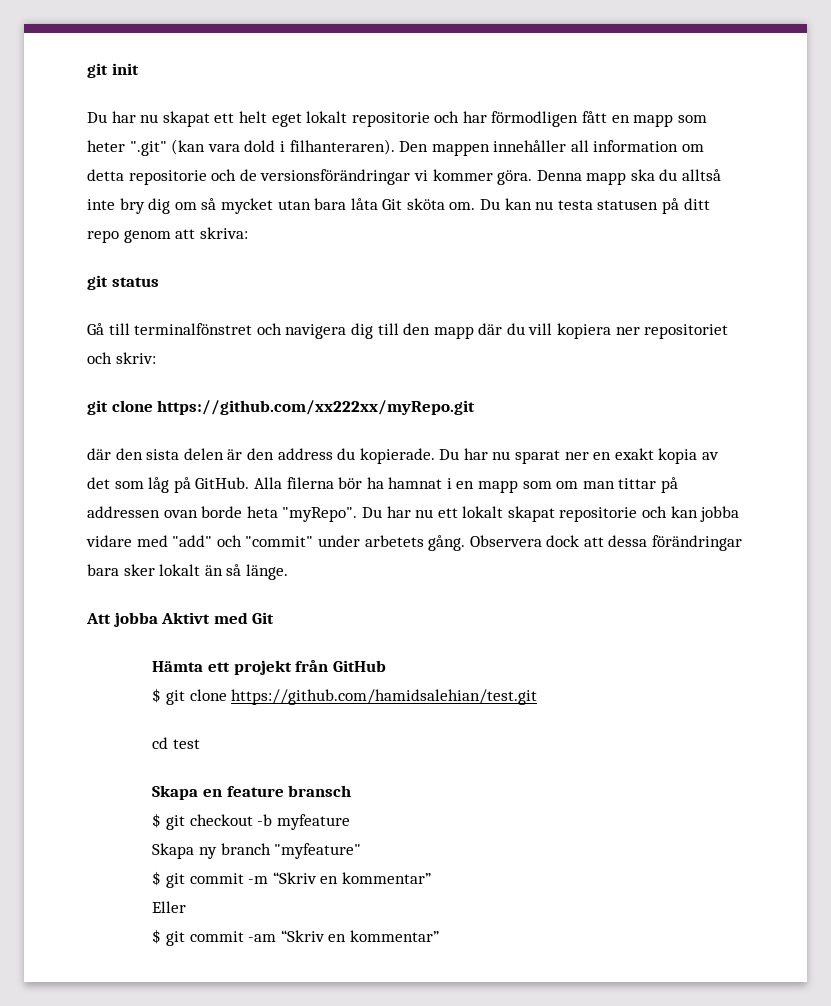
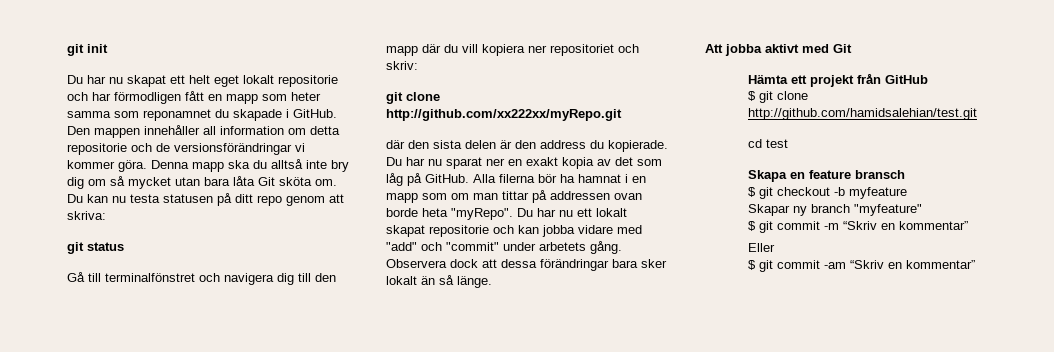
[129,139,395,156] ".git" (kan vara dold i filhanteraren). -> [67,109,337,121] samma som reponamnet du skapade i GitHub.
[157,400,476,415] https://github.com/xx222xx/myRepo.git -> [386,109,622,121] http://github.com/xx222xx/myRepo.git
[161,612,211,624] Aktivt -> [765,44,799,53] aktivt
[231,689,538,705] https://github.com/hamidsalehian/test.git -> [748,108,978,120] http://github.com/hamidsalehian/test.git
[152,843,195,859] Skapa -> [748,204,791,216] Skapar

